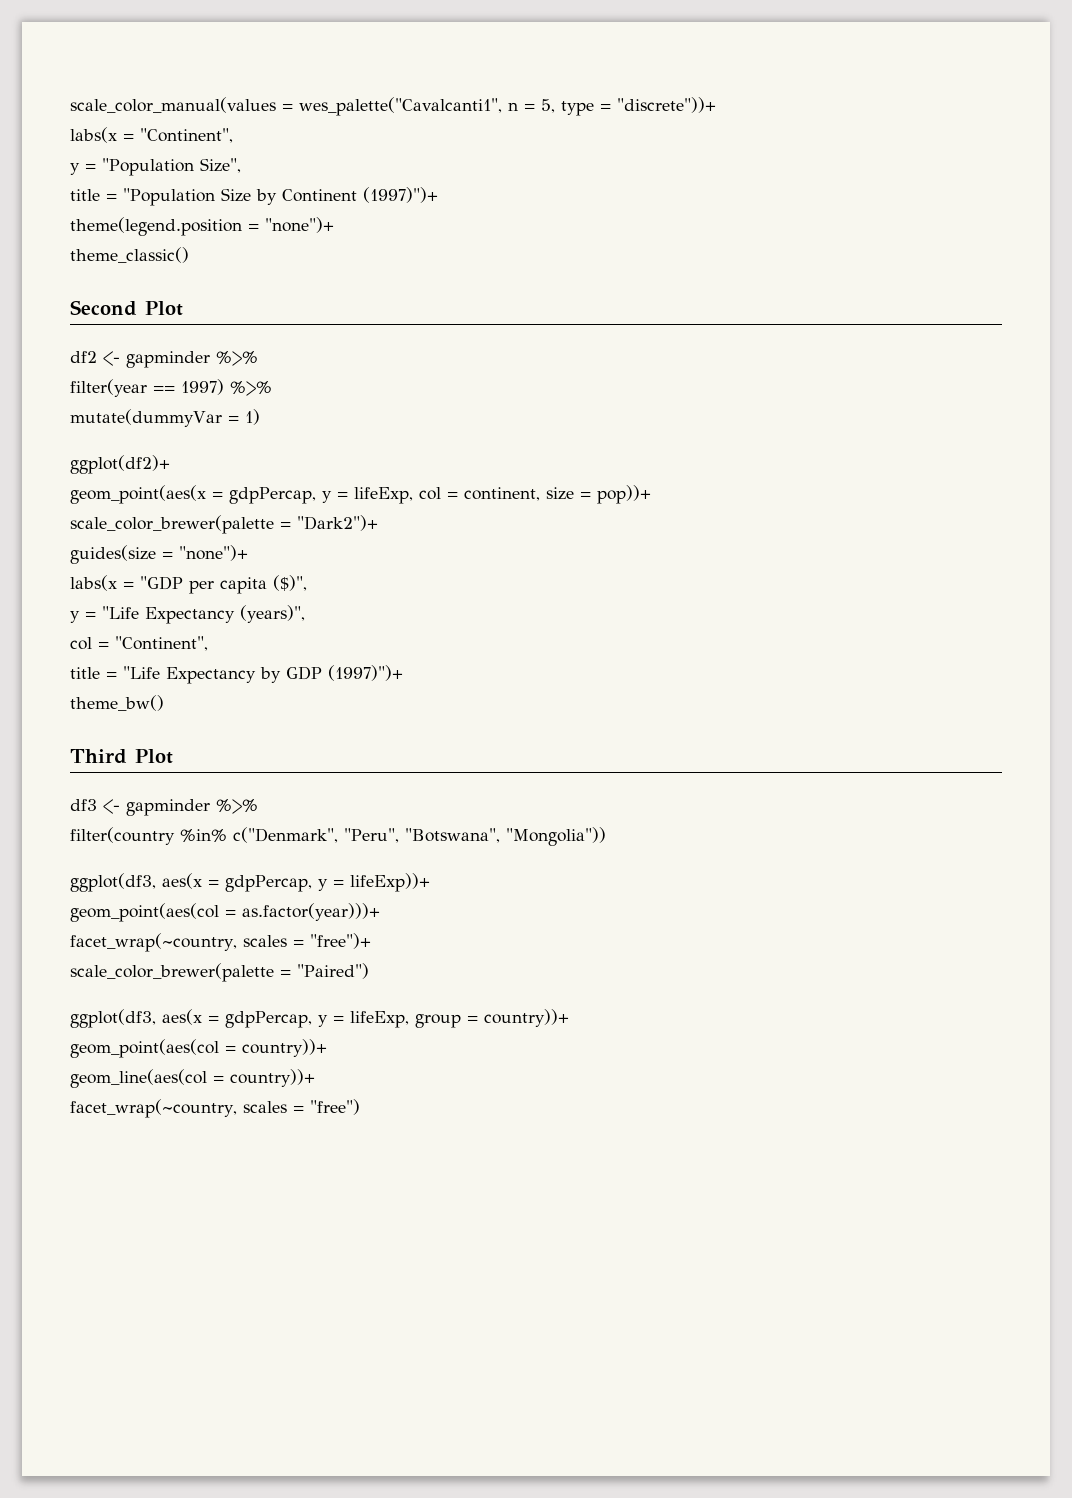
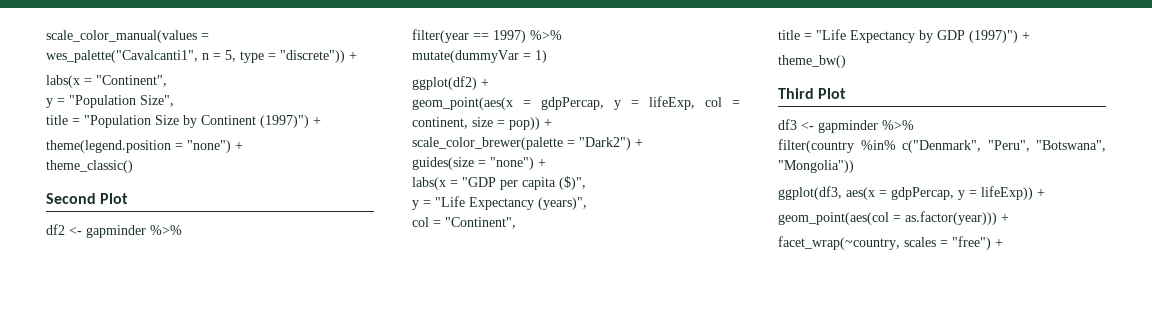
(293, 107) none -> (209, 36) //
[617,97,716,113] "discrete"))+ -> [280,50,357,63] "discrete")) +
[363,187,438,203] (1997)")+ -> [260,115,321,128] (1997)") +
[265,217,334,233] "none")+ -> [187,140,243,153] "none") +
[70,455,170,474] ggplot(df2)+ -> [412,76,489,90] ggplot(df2) +
[597,485,651,504] [70,515,378,534] pop))+ // scale_color_brewer(palette = "Dark2")+ -> [509,117,552,130] [412,137,643,150] pop)) + // scale_color_brewer(palette = "Dark2") +
[179,545,248,561] "none")+ -> [490,157,546,170] "none") +
[328,665,403,681] (1997)")+ -> [969,30,1030,43] (1997)") +
[350,873,430,892] [70,903,380,922] [70,933,371,952] [70,963,369,982] [70,1009,569,1028] [70,1039,327,1058] [70,1069,315,1088] lifeExp))+ // geom_point(aes(col = as.factor(year)))+ // facet_wrap(~country, scales = "free")+ // scale_color_brewer(palette = "Paired") // ggplot(df3, aes(x = gdpPercap, y = lifeExp, group = country))+ // geom_point(aes(col = country))+ // geom_line(aes(col = country))+ -> [981,186,1045,200] [778,211,1009,225] lifeExp)) + // geom_point(aes(col = as.factor(year))) +
(360, 1107) none -> [995,238,1003,247] +

